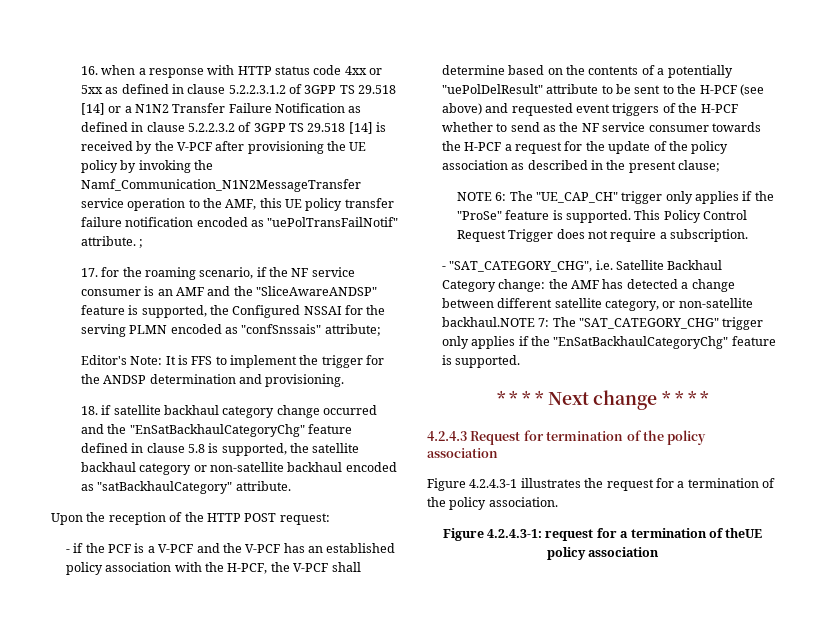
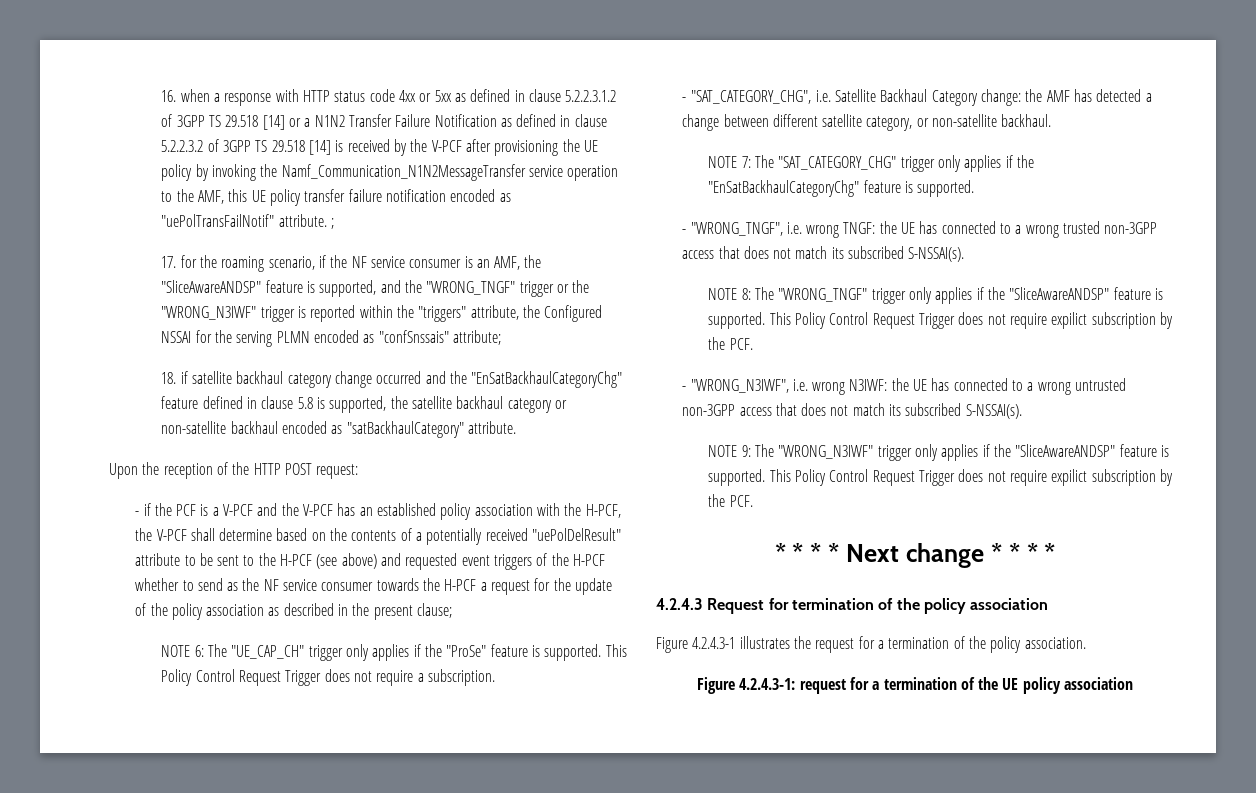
[175,286,231,296] AMF and -> [494,256,521,270] AMF,
(207, 311) none -> [380,280,590,297] [161,305,519,322] and the "WRONG_TNGF" trigger or the "WRONG_N3IWF" trigger is reported within the "triggers" attribute,
[80,355,385,368] [80,374,345,387] // Editor's Note: It is FFS to implement the trigger for the ANDSP determination and provisioning. -> (501, 337) none
(733, 71) none -> [485,528,528,541] received
[441,317,535,327] backhaul.NOTE -> [1001,114,1052,127] [708,156,738,168] backhaul. // NOTE
(521, 361) none -> [682,221,1158,238] [682,246,965,262] [708,287,1163,304] [708,312,1173,329] [708,337,753,350] [682,378,1127,395] [682,403,1022,419] [708,444,1169,461] [708,469,1173,486] [708,494,753,507] // - "WRONG_TNGF", i.e. wrong TNGF: the UE has connected to a wrong trusted non-3GPP access that does not match its subscribed S-NSSAI(s). // NOTE 8: The "WRONG_TNGF" trigger only applies if the "SliceAwareANDSP" feature is supported. This Policy Control Request Trigger does not require expilict subscription by the PCF. // - "WRONG_N3IWF", i.e. wrong N3IWF: the UE has connected to a wrong untrusted non-3GPP access that does not match its subscribed S-NSSAI(s). // NOTE 9: The "WRONG_N3IWF" trigger only applies if the "SliceAwareANDSP" feature is supported. This Policy Control Request Trigger does not require expilict subscription by the PCF.
[725,528,763,538] theUE -> [978,677,1019,690] the UE

